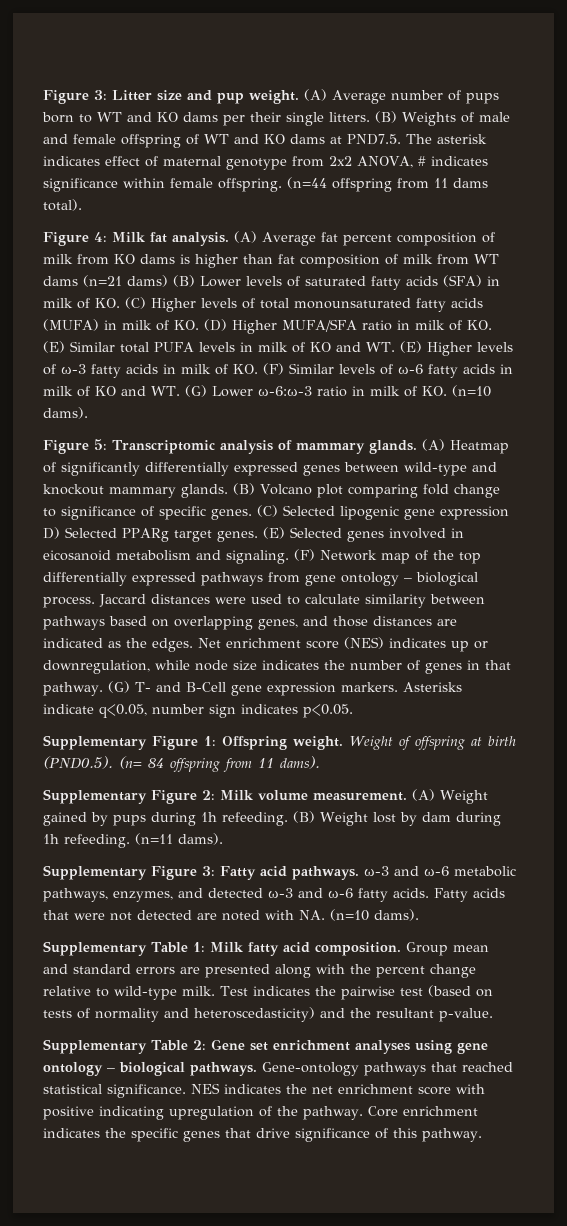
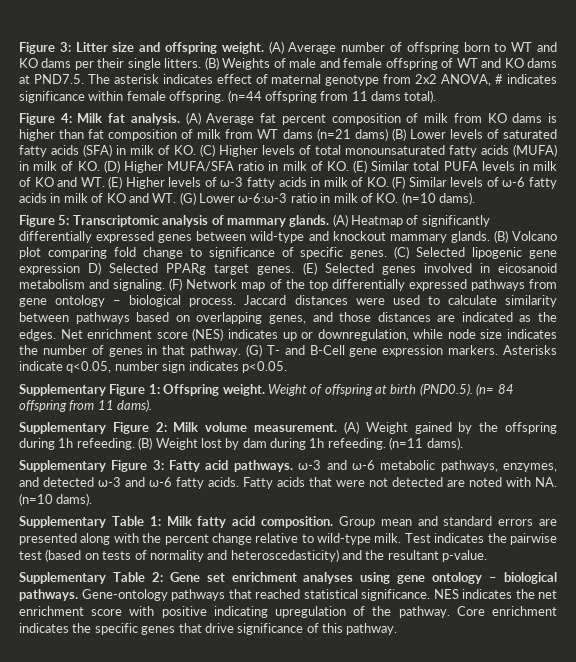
[217,93,244,104] pup -> [165,42,217,54] offspring
[465,93,499,104] pups -> [406,42,459,54] offspring
[113,815,146,826] pups -> [479,422,557,434] the offspring

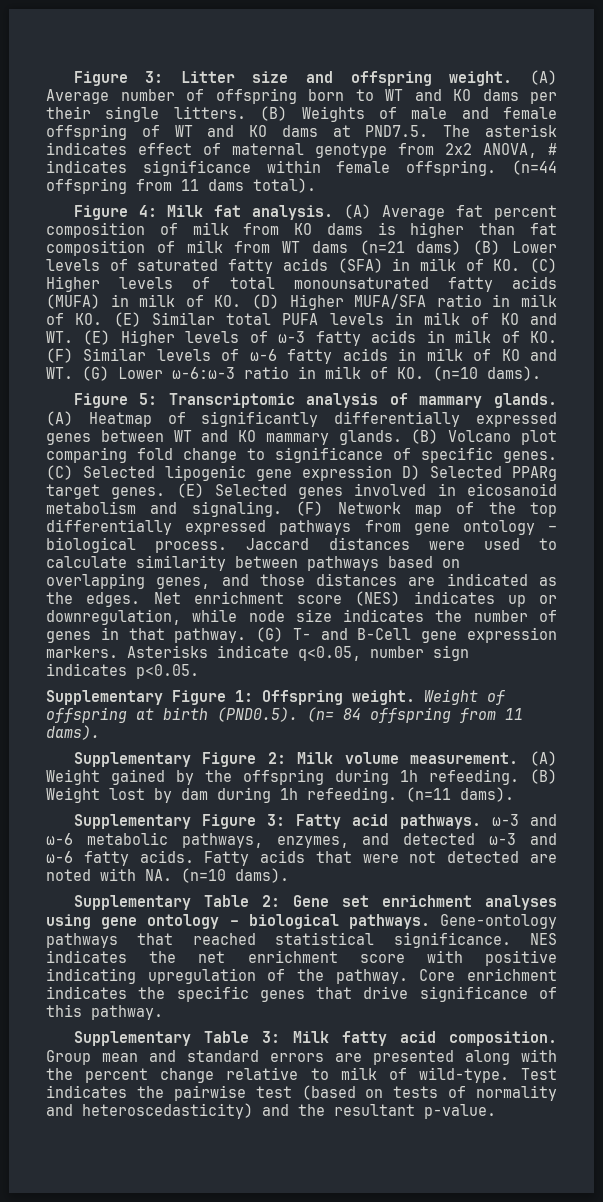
[250,231,386,243] wild-type and knockout -> [173,430,257,442] WT and KO
[19,516,557,528] [19,533,557,545] [19,549,488,562] // Supplementary Table 1: Milk fatty acid composition. Group mean and standard errors are presented along with the percent change relative to wild-type milk. Test indicates the pairwise test (based on tests of normality and heteroscedasticity) and the resultant p-value. -> (289, 875) none
(398, 629) none -> [73,1031,557,1046] [46,1049,557,1065] [46,1067,557,1083] [46,1085,557,1101] [46,1103,496,1119] // Supplementary Table 3: Milk fatty acid composition. Group mean and standard errors are presented along with the percent change relative to milk of wild-type. Test indicates the pairwise test (based on tests of normality and heteroscedasticity) and the resultant p-value.

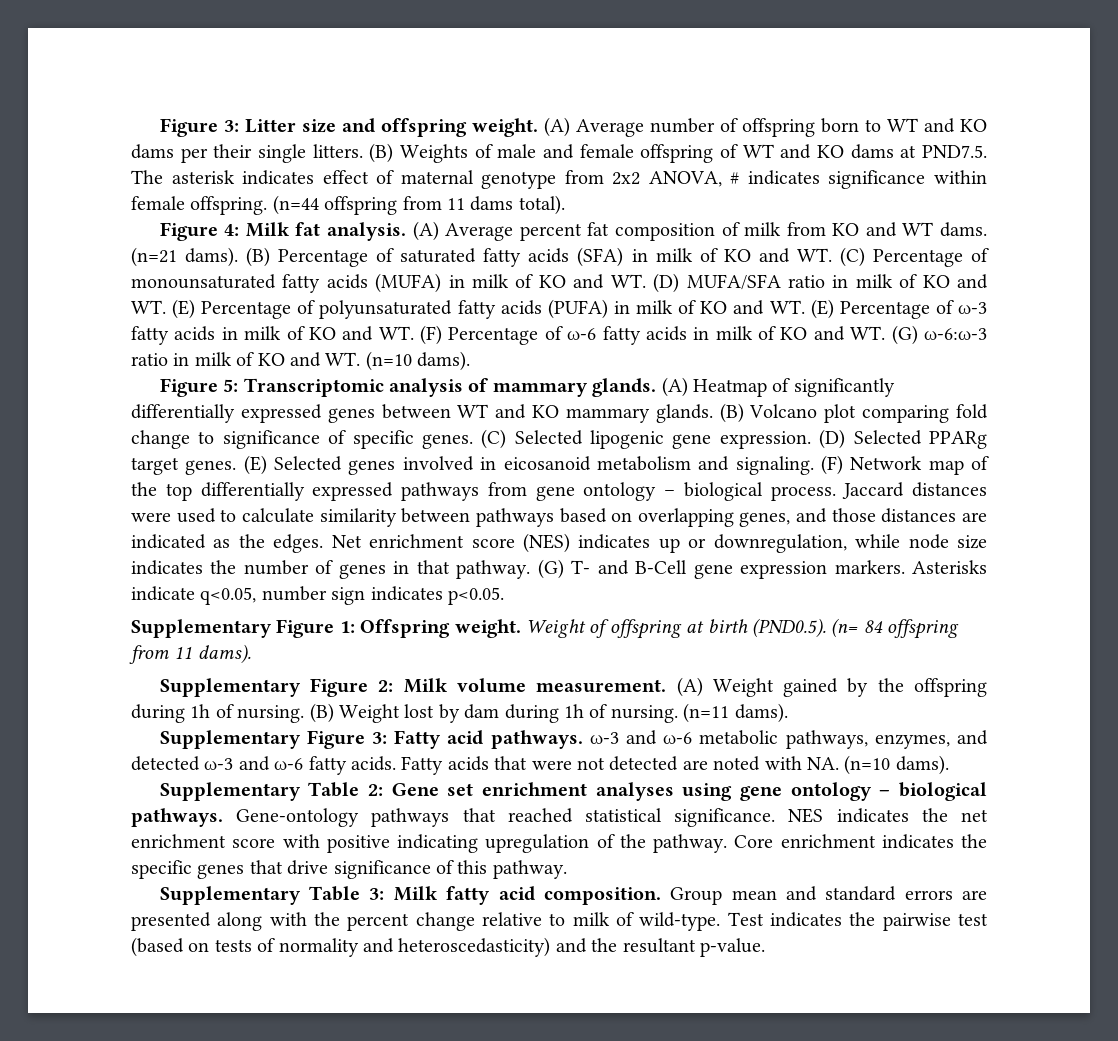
[456,205,557,220] fat percent -> [519,222,610,241] percent fat
[326,222,557,238] [46,240,557,256] [46,259,100,271] dams is higher than fat composition of milk from WT dams (n=21 dams) (B) Lower levels -> [865,222,988,237] [131,247,369,267] and WT dams. (n=21 dams). (B) Percentage
[493,258,557,273] [46,276,275,292] KO. (C) Higher levels of total -> [723,247,989,267] KO and WT. (C) Percentage of
[214,294,344,310] KO. (D) Higher -> [538,273,680,293] KO and WT. (D)
[75,312,557,327] [46,330,240,346] KO. (E) Similar total PUFA levels in milk of KO and WT. (E) Higher levels -> [922,274,988,289] [131,299,930,319] KO and WT. (E) Percentage of polyunsaturated fatty acids (PUFA) in milk of KO and WT. (E) Percentage
[530,331,557,343] [46,348,211,363] KO. (F) Similar levels -> [308,325,539,345] KO and WT. (F) Percentage
[118,367,163,379] Lower -> (918, 335) none
[397,367,424,379] KO. -> [257,352,361,367] KO and WT.
[302,465,420,481] expression D) -> [719,429,846,449] expression. (D)
[429,769,519,785] refeeding. -> [215,704,305,723] of nursing.
[307,787,397,803] refeeding. -> [589,704,678,723] of nursing.

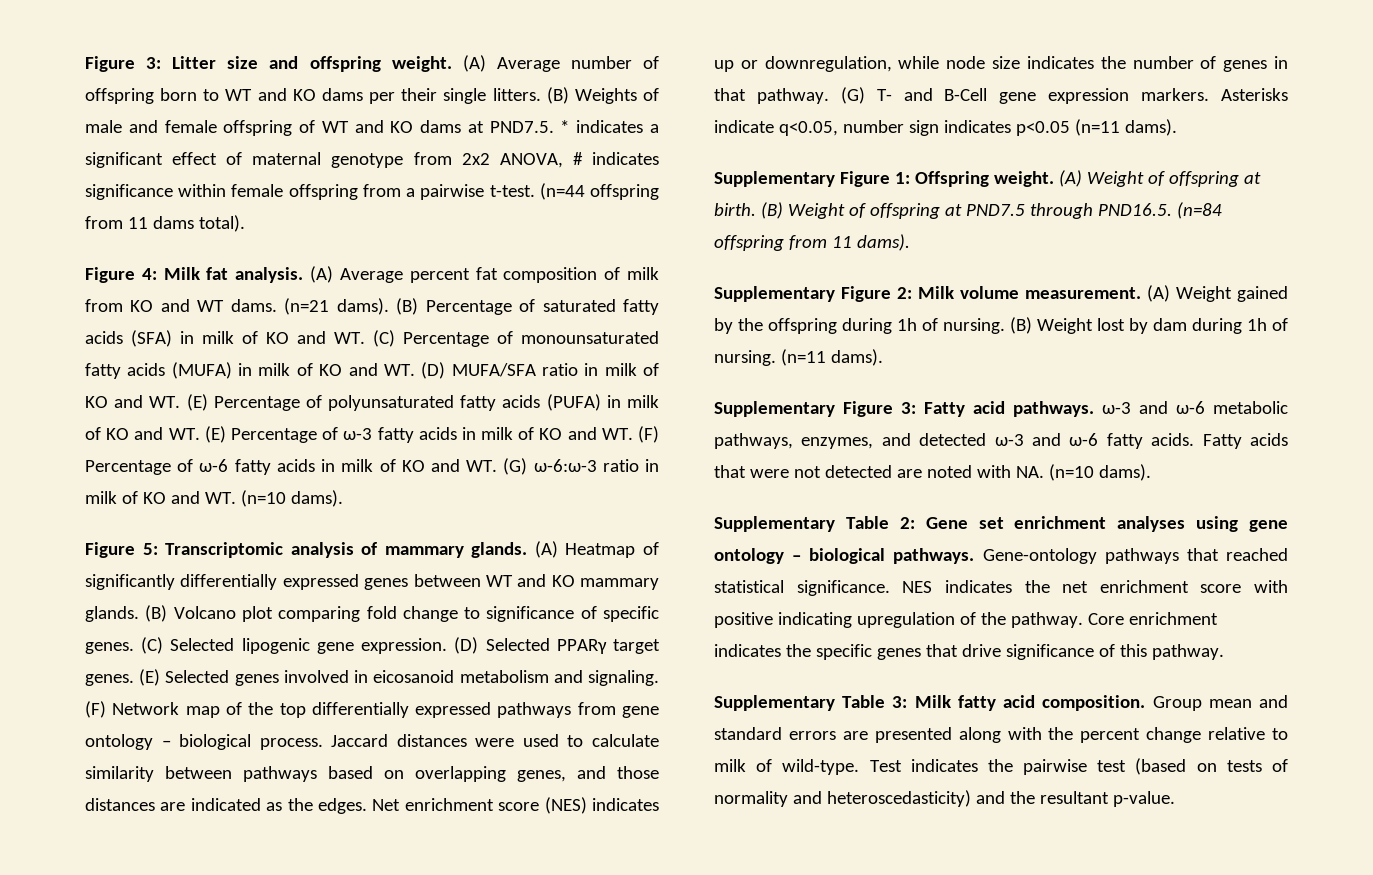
[131,170,315,185] The asterisk indicates -> [560,120,659,133] [85,152,163,168] * indicates a significant
[190,196,268,215] offspring. -> [288,184,535,200] offspring from a pairwise t-test.
[928,431,987,449] PPARg -> [556,639,607,654] PPARγ
[448,587,504,605] p<0.05. -> [1015,119,1177,136] p<0.05 (n=11 dams).
[526,618,883,639] Weight of offspring at birth (PND0.5). (n= 84 -> [1058,170,1261,187] [714,202,1222,219] (A) Weight of offspring at birth. (B) Weight of offspring at PND7.5 through PND16.5. (n=84

